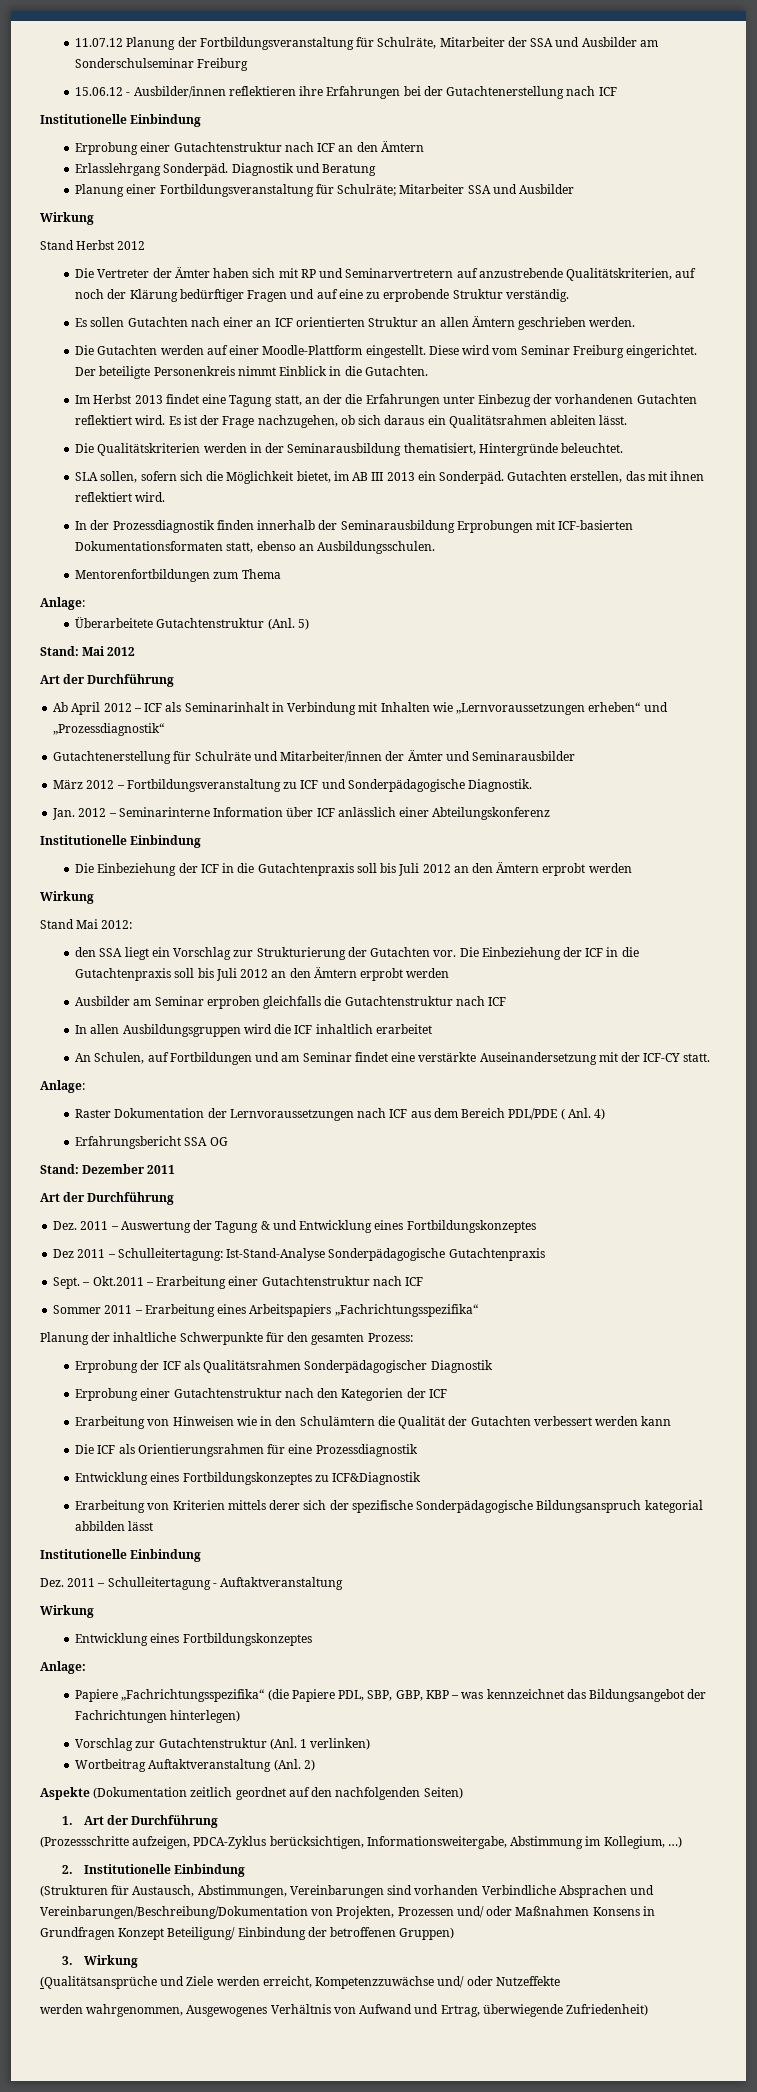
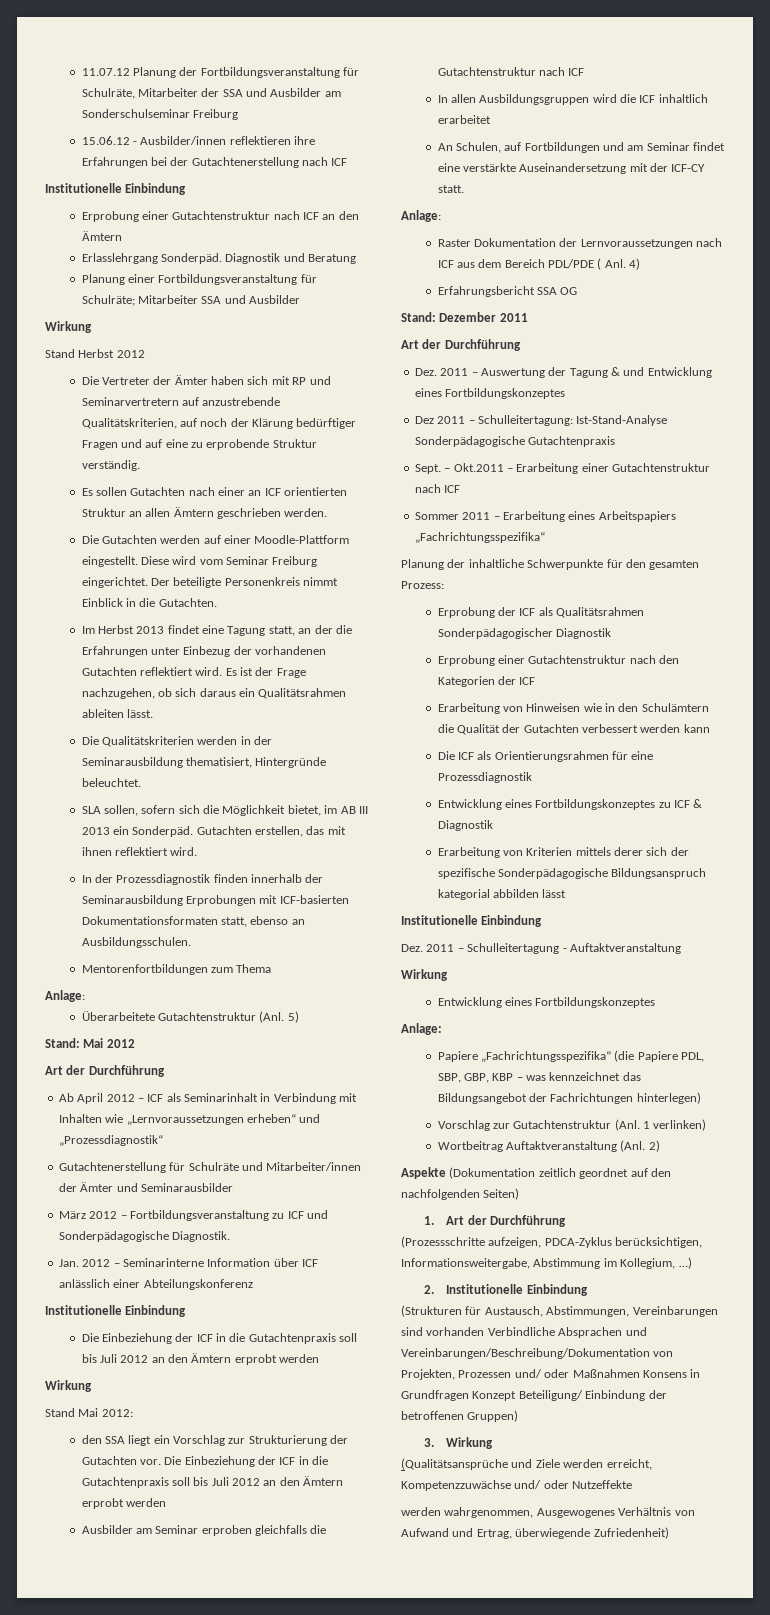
[332,1472,422,1485] ICF&Diagnostik -> [673,799,703,808] [437,820,493,831] ICF & Diagnostik

